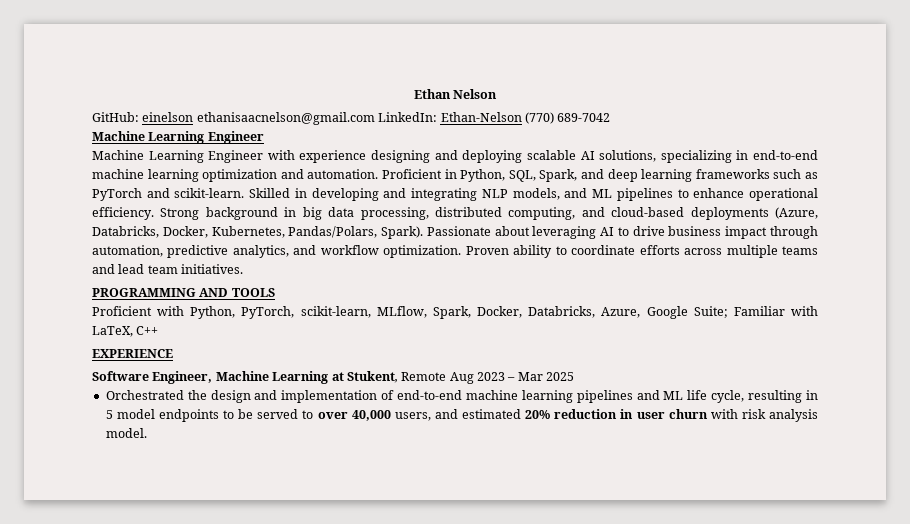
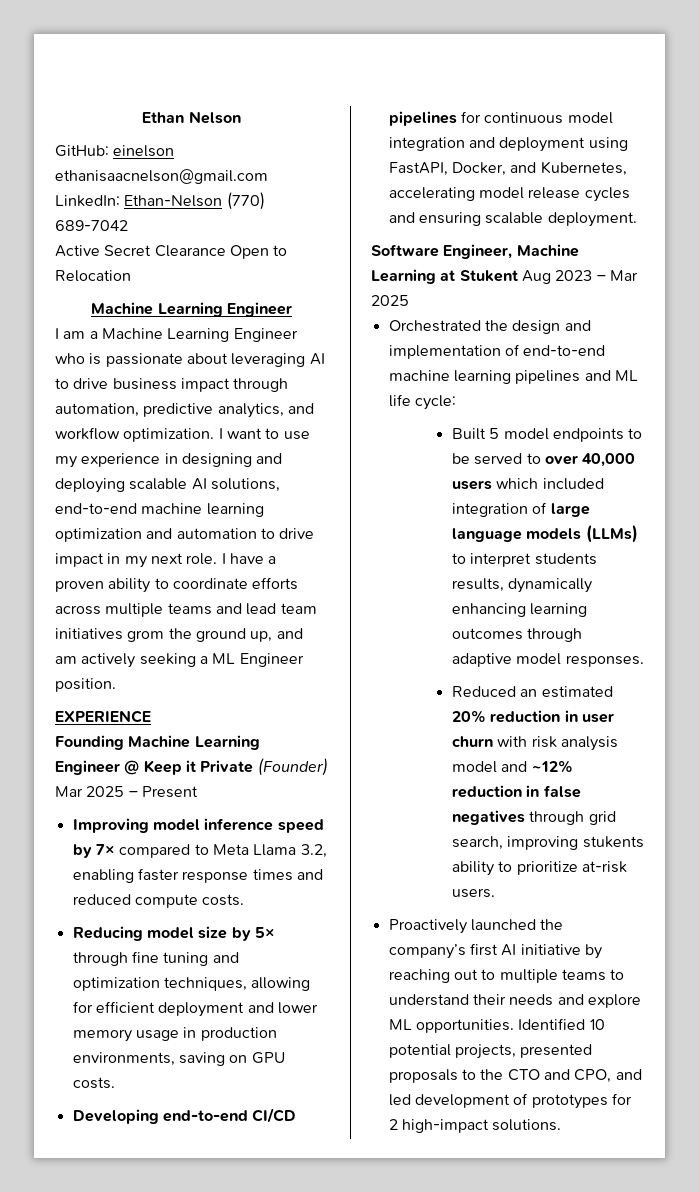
[92,131,264,144] [92,150,819,163] [92,169,819,182] [92,188,819,201] [92,207,818,220] [92,226,491,239] Machine Learning Engineer // Machine Learning Engineer with experience designing and deploying scalable AI solutions, specializing in end-to-end machine learning optimization and automation. Proficient in Python, SQL, Spark, and deep learning frameworks such as PyTorch and scikit-learn. Skilled in developing and integrating NLP models, and ML pipelines to enhance operational efficiency. Strong background in big data processing, distributed computing, and cloud-based deployments (Azure, Databricks, Docker, Kubernetes, Pandas/Polars, Spark). Passionate -> [55,245,288,259] [55,270,131,282] [91,302,292,317] [55,328,298,342] [55,353,183,367] Active Secret Clearance Open to Relocation // Machine Learning Engineer // I am a Machine Learning Engineer who is passionate
[465,246,509,255] Proven -> [218,428,310,440] [55,453,283,468] [55,478,280,493] [55,503,264,517] [55,528,315,542] [55,553,277,568] [55,580,104,592] I want to use my experience in designing and deploying scalable AI solutions, end-to-end machine learning optimization and automation to drive impact in my next role. I have a proven
[181,264,244,274] [92,288,275,297] [92,306,818,319] [92,326,159,337] [92,349,173,358] initiatives. // PROGRAMMING AND TOOLS // Proficient with Python, PyTorch, scikit-learn, MLflow, Spark, Docker, Databricks, Azure, Google Suite; Familiar with LaTeX, C++ // EXPERIENCE -> [55,628,303,642] [55,653,304,668] [55,678,116,692] [55,710,151,723] [55,735,260,750] [55,758,328,776] [55,786,198,798] [72,818,324,833] [72,844,327,858] [72,868,323,883] [72,894,245,908] [72,926,275,941] [72,951,239,966] [72,977,311,991] [72,1001,318,1017] [72,1027,277,1042] [72,1052,285,1066] [72,1077,115,1089] [72,1108,297,1124] [388,111,613,126] [388,137,628,152] [388,161,627,176] [388,187,630,202] [388,212,637,227] initiatives grom the ground up, and am actively seeking a ML Engineer position. // EXPERIENCE // Founding Machine Learning Engineer @ Keep it Private (Founder) Mar 2025 – Present // Improving model inference speed by 7× compared to Meta Llama 3.2, enabling faster response times and reduced compute costs. // Reducing model size by 5× through fine tuning and optimization techniques, allowing for efficient deployment and lower memory usage in production environments, saving on GPU costs. // Developing end-to-end CI/CD pipelines for continuous model integration and deployment using FastAPI, Docker, and Kubernetes, accelerating model release cycles and ensuring scalable deployment.
[346,371,447,383] Stukent, Remote -> [459,270,518,282] Stukent
[711,390,818,403] cycle, resulting in -> [414,395,456,410] [451,428,486,440] cycle: // Built
[394,409,458,421] users, and -> [451,478,604,490] [451,502,590,517] [451,525,638,543] [451,553,597,567] [451,578,593,593] [451,603,588,617] [451,628,583,642] [451,653,644,667] [451,686,538,697] users which included integration of large language models (LLMs) to interpret students results, dynamically enhancing learning outcomes through adaptive model responses. // Reduced an
[105,428,147,438] model. -> [451,760,573,773] [451,785,581,798] [451,810,616,825] [451,836,644,850] [451,861,627,876] [451,888,495,898] [388,919,564,934] [388,943,602,959] [388,969,625,983] [388,994,641,1008] [388,1018,605,1033] [388,1044,593,1059] [388,1069,642,1083] [388,1093,632,1109] [388,1119,562,1133] model and ~12% reduction in false negatives through grid search, improving stukents ability to prioritize at-risk users. // Proactively launched the company’s first AI initiative by reaching out to multiple teams to understand their needs and explore ML opportunities. Identified 10 potential projects, presented proposals to the CTO and CPO, and led development of prototypes for 2 high-impact solutions.

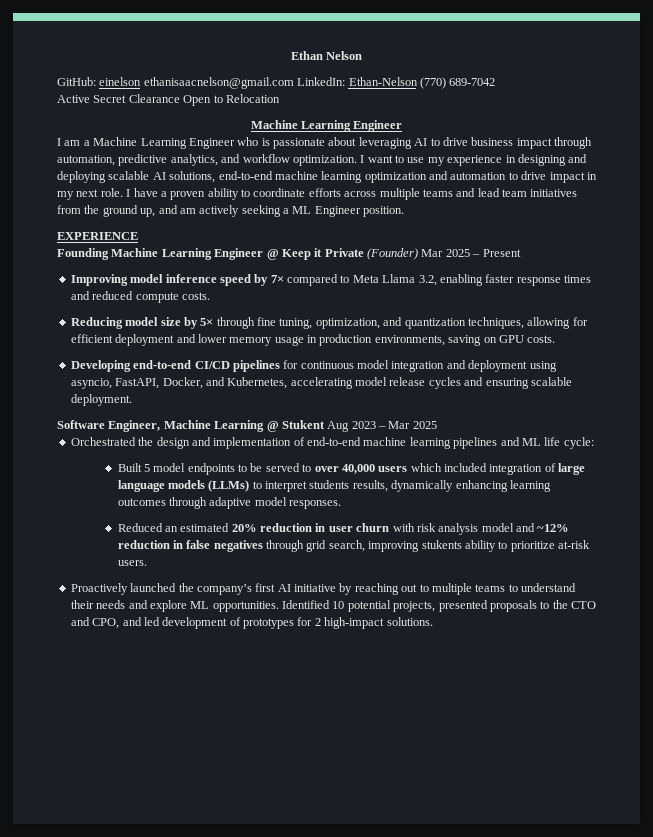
[127,630,165,642] grom -> [57,205,81,214] from
[163,952,239,966] [72,977,160,991] tuning and optimization -> [279,317,466,329] tuning, optimization, and quantization
(628, 144) none -> [70,378,112,389] asyncio,
[440,270,456,281] at -> [266,421,279,432] @

